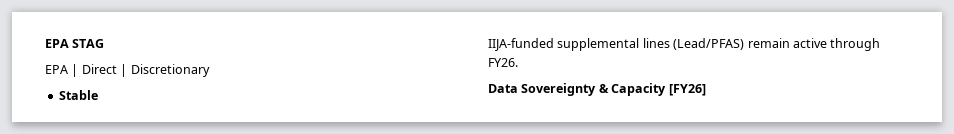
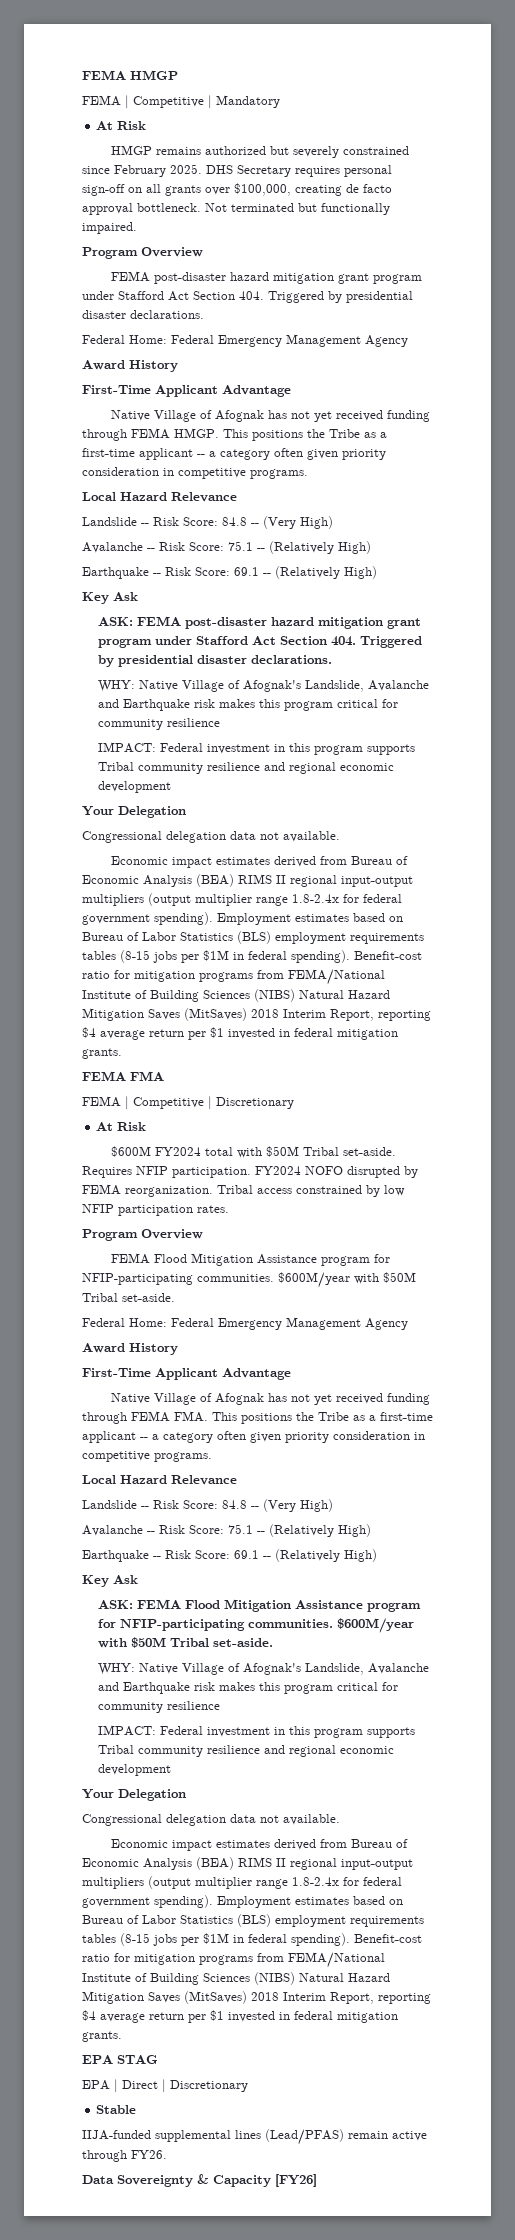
(45, 43) none -> [82,70,178,80] [82,95,280,109] [96,121,147,130] [110,145,409,158] [82,164,392,177] [82,183,392,196] [82,203,390,215] [82,222,137,234] [82,247,203,259] [110,271,422,284] [82,291,413,303] [82,310,204,319] [82,334,408,347] [82,360,178,372] [82,385,291,397] [110,410,430,422] [82,428,387,441] [82,448,386,460] [82,467,308,479] [82,492,237,502] [82,516,333,529] [82,541,371,554] [82,566,377,579] [82,592,138,604] [97,616,421,629] [97,636,422,648] [97,655,332,667] [97,680,429,692] [97,699,398,711] [97,718,220,730] [97,742,415,755] [97,762,394,774] [97,781,171,793] [82,806,186,818] [82,831,340,843] [110,856,408,868] [82,874,413,887] [82,893,402,906] [82,912,403,925] [82,931,424,944] [82,950,422,963] [82,969,385,985] [82,989,390,1002] [82,1008,431,1021] [82,1027,398,1040] [82,1048,122,1059] [82,1071,164,1081] [82,1096,294,1110] [96,1122,147,1131] [110,1146,396,1158] [82,1166,418,1178] [82,1184,405,1197] [82,1204,229,1216] [82,1229,203,1241] [110,1253,390,1266] [82,1272,416,1288] [82,1293,175,1302] [82,1317,408,1330] [82,1343,178,1355] [82,1368,291,1380] [110,1393,430,1405] [82,1411,433,1424] [82,1431,425,1443] [82,1451,212,1462] [82,1475,237,1485] [82,1499,333,1512] [82,1524,371,1537] [82,1549,377,1562] [82,1575,138,1587] [97,1599,421,1612] [97,1618,414,1633] [97,1637,273,1648] [97,1663,429,1675] [97,1682,398,1694] [97,1701,220,1713] [97,1725,415,1738] [97,1745,394,1757] [97,1764,171,1776] [82,1789,186,1801] [82,1814,340,1826] [110,1839,408,1851] [82,1857,413,1870] [82,1876,402,1889] [82,1895,403,1908] [82,1914,424,1927] [82,1933,422,1946] [82,1952,385,1968] [82,1972,390,1985] [82,1991,431,2004] [82,2010,398,2023] [82,2031,122,2042] FEMA HMGP // FEMA | Competitive | Mandatory // At Risk // HMGP remains authorized but severely constrained since February 2025. DHS Secretary requires personal sign-off on all grants over $100,000, creating de facto approval bottleneck. Not terminated but functionally impaired. // Program Overview // FEMA post-disaster hazard mitigation grant program under Stafford Act Section 404. Triggered by presidential disaster declarations. // Federal Home: Federal Emergency Management Agency // Award History // First-Time Applicant Advantage // Native Village of Afognak has not yet received funding through FEMA HMGP. This positions the Tribe as a first-time applicant -- a category often given priority consideration in competitive programs. // Local Hazard Relevance // Landslide -- Risk Score: 84.8 -- (Very High) // Avalanche -- Risk Score: 75.1 -- (Relatively High) // Earthquake -- Risk Score: 69.1 -- (Relatively High) // Key Ask // ASK: FEMA post-disaster hazard mitigation grant program under Stafford Act Section 404. Triggered by presidential disaster declarations. // WHY: Native Village of Afognak's Landslide, Avalanche and Earthquake risk makes this program critical for community resilience // IMPACT: Federal investment in this program supports Tribal community resilience and regional economic development // Your Delegation // Congressional delegation data not available. // Economic impact estimates derived from Bureau of Economic Analysis (BEA) RIMS II regional input-output multipliers (output multiplier range 1.8-2.4x for federal government spending). Employment estimates based on Bureau of Labor Statistics (BLS) employment requirements tables (8-15 jobs per $1M in federal spending). Benefit-cost ratio for mitigation programs from FEMA/National Institute of Building Sciences (NIBS) Natural Hazard Mitigation Saves (MitSaves) 2018 Interim Report, reporting $4 average return per $1 invested in federal mitigation grants. // FEMA FMA // FEMA | Competitive | Discretionary // At Risk // $600M FY2024 total with $50M Tribal set-aside. Requires NFIP participation. FY2024 NOFO disrupted by FEMA reorganization. Tribal access constrained by low NFIP participation rates. // Program Overview // FEMA Flood Mitigation Assistance program for NFIP-participating communities. $600M/year with $50M Tribal set-aside. // Federal Home: Federal Emergency Management Agency // Award History // First-Time Applicant Advantage // Native Village of Afognak has not yet received funding through FEMA FMA. This positions the Tribe as a first-time applicant -- a category often given priority consideration in competitive programs. // Local Hazard Relevance // Landslide -- Risk Score: 84.8 -- (Very High) // Avalanche -- Risk Score: 75.1 -- (Relatively High) // Earthquake -- Risk Score: 69.1 -- (Relatively High) // Key Ask // ASK: FEMA Flood Mitigation Assistance program for NFIP-participating communities. $600M/year with $50M Tribal set-aside. // WHY: Native Village of Afognak's Landslide, Avalanche and Earthquake risk makes this program critical for community resilience // IMPACT: Federal investment in this program supports Tribal community resilience and regional economic development // Your Delegation // Congressional delegation data not available. // Economic impact estimates derived from Bureau of Economic Analysis (BEA) RIMS II regional input-output multipliers (output multiplier range 1.8-2.4x for federal government spending). Employment estimates based on Bureau of Labor Statistics (BLS) employment requirements tables (8-15 jobs per $1M in federal spending). Benefit-cost ratio for mitigation programs from FEMA/National Institute of Building Sciences (NIBS) Natural Hazard Mitigation Saves (MitSaves) 2018 Interim Report, reporting $4 average return per $1 invested in federal mitigation grants. //

